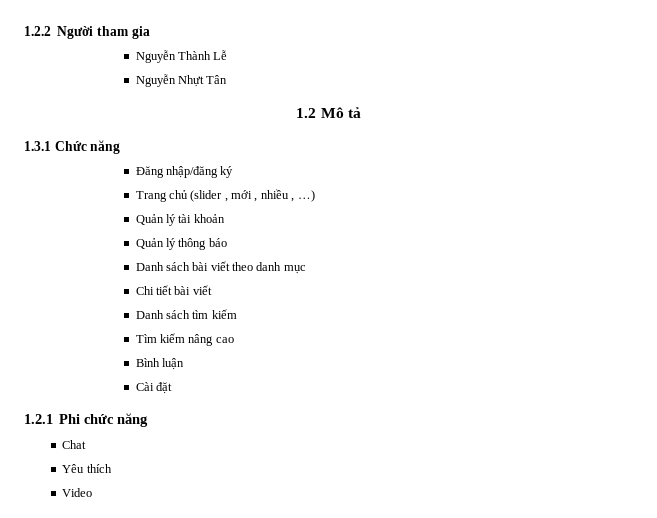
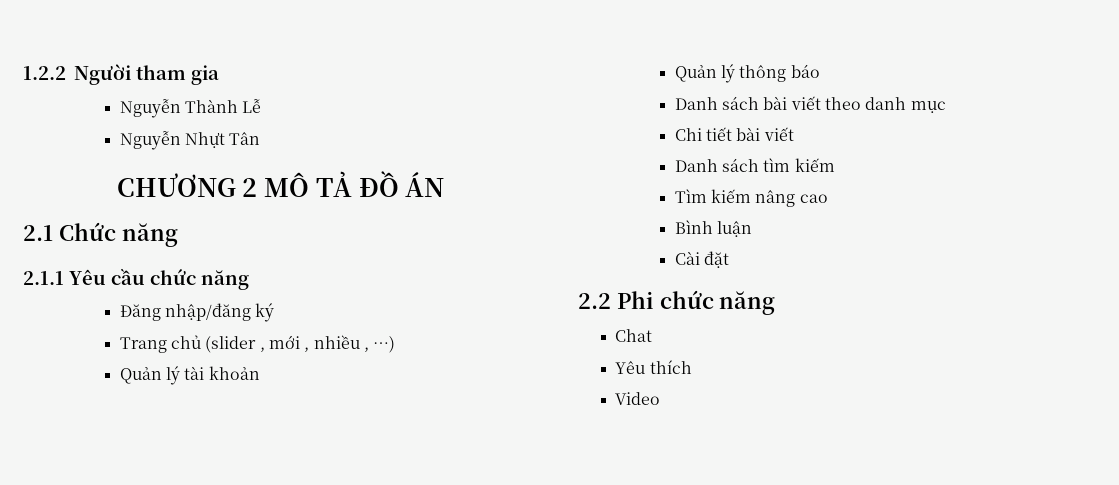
[296,107,361,118] [24,141,87,151] 1.2 Mô tả // 1.3.1 Chức -> [116,171,445,197] [23,222,178,247] [23,268,196,285] CHƯƠNG 2 MÔ TẢ ĐỒ ÁN // 2.1 Chức năng // 2.1.1 Yêu cầu chức
[24,414,53,424] 1.2.1 -> [578,293,611,309] 2.2

